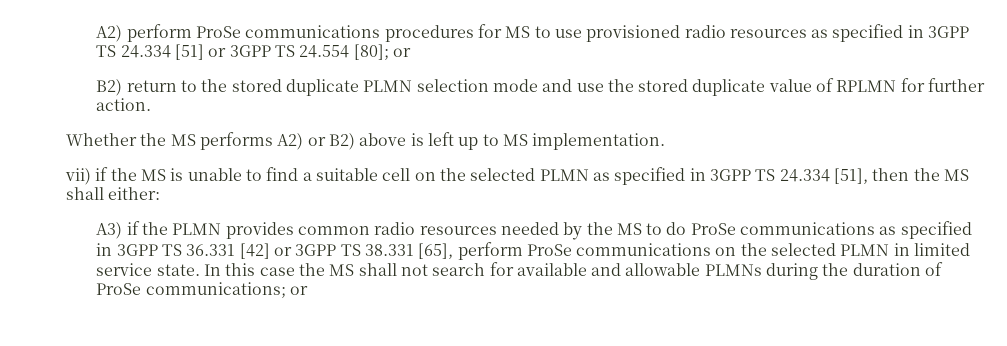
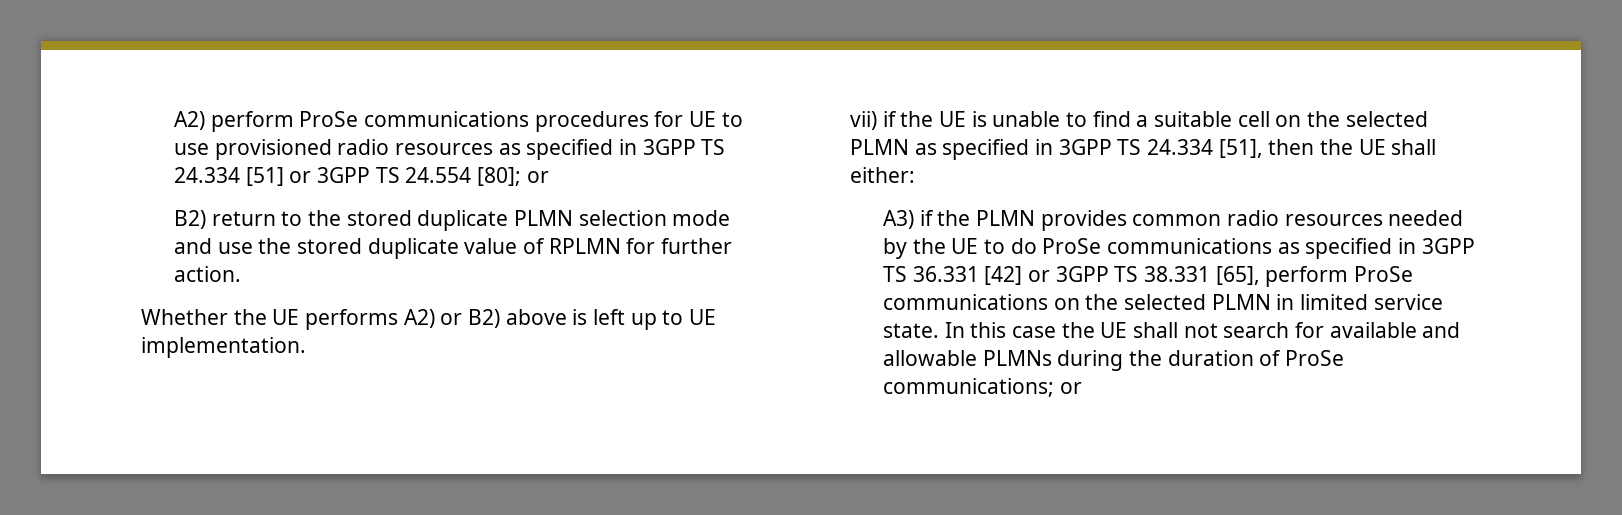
[505,26,531,38] MS -> [688,111,716,127] UE
[170,134,196,146] MS -> [272,309,300,325] UE
[502,134,528,146] MS -> [688,309,716,325] UE
[141,169,167,181] MS -> [938,111,966,127] UE
[943,169,969,181] MS -> [1358,139,1386,155] UE
[616,223,642,235] MS -> [951,238,979,254] UE
[329,264,355,276] MS -> [1100,322,1128,338] UE

